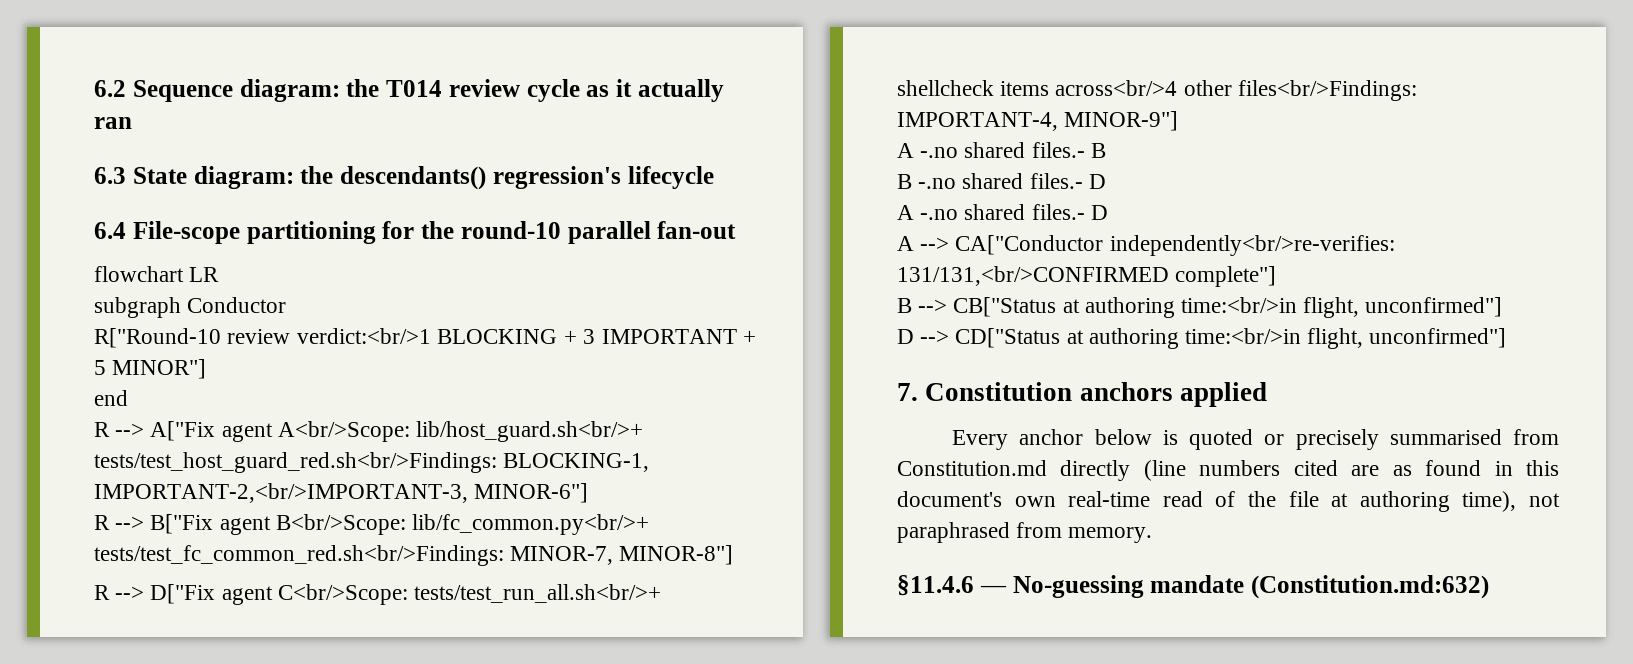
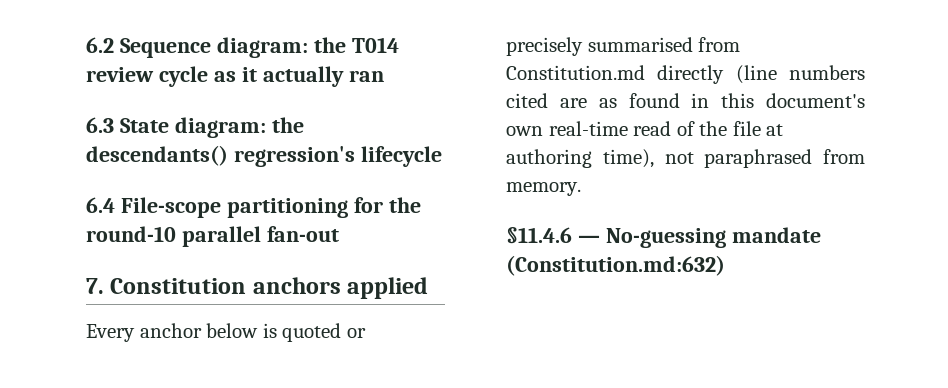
[94,266,220,282] [94,297,287,318] [94,328,757,348] [94,359,207,379] [94,390,128,406] [94,421,644,442] [94,452,650,473] [94,483,589,503] [94,514,650,535] [94,545,734,566] [94,584,662,605] [897,80,1417,101] [897,111,1179,131] [897,142,1106,158] [897,173,1106,189] [897,204,1108,220] [897,235,1395,256] [897,266,1277,287] [897,297,1503,318] [897,328,1507,349] // flowchart LR // subgraph Conductor // R["Round-10 review verdict:<br/>1 BLOCKING + 3 IMPORTANT + 5 MINOR"] // end // R --> A["Fix agent A<br/>Scope: lib/host_guard.sh<br/>+ tests/test_host_guard_red.sh<br/>Findings: BLOCKING-1, IMPORTANT-2,<br/>IMPORTANT-3, MINOR-6"] // R --> B["Fix agent B<br/>Scope: lib/fc_common.py<br/>+ tests/test_fc_common_red.sh<br/>Findings: MINOR-7, MINOR-8"] // R --> D["Fix agent C<br/>Scope: tests/test_run_all.sh<br/>+ shellcheck items across<br/>4 other files<br/>Findings: IMPORTANT-4, MINOR-9"] // A -.no shared files.- B // B -.no shared files.- D // A -.no shared files.- D // A --> CA["Conductor independently<br/>re-verifies: 131/131,<br/>CONFIRMED complete"] // B --> CB["Status at authoring time:<br/>in flight, unconfirmed"] // D --> CD["Status at authoring time:<br/>in flight, unconfirmed"] -> (339, 234) none

